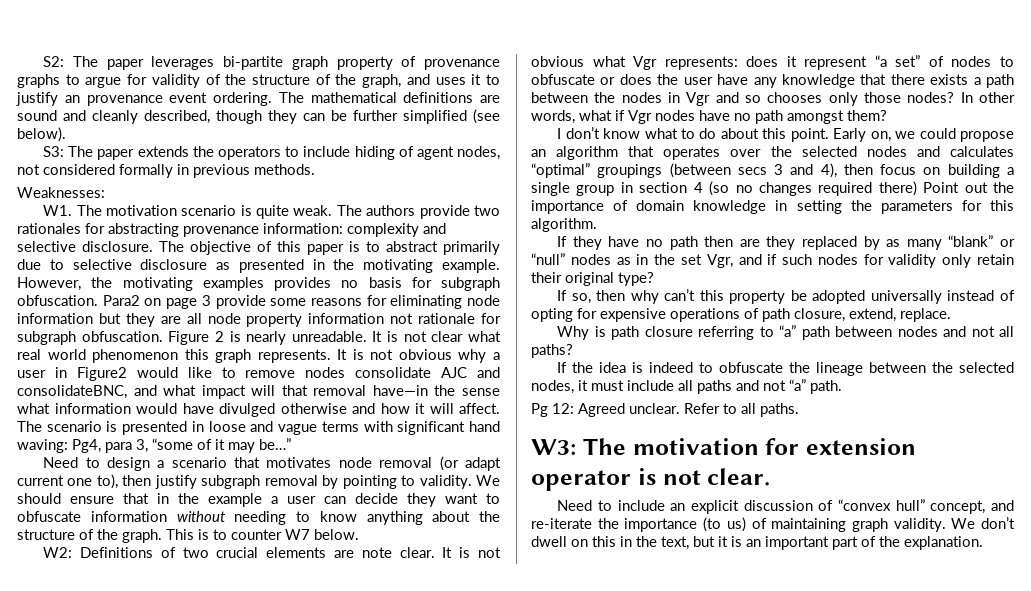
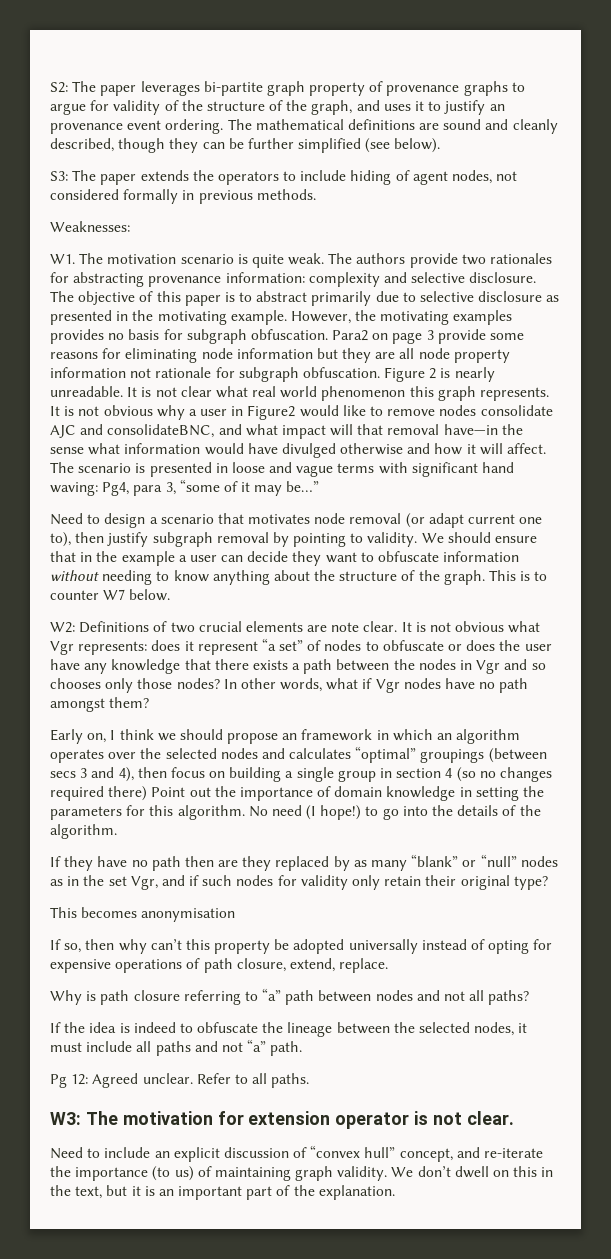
[557,127,1014,142] [531,146,655,160] I don’t know what to do about this point. Early on, we could propose an algorithm that -> [50,729,521,744] Early on, I think we should propose an framework in which an algorithm
(597, 225) none -> [248,805,541,820] [50,824,117,839] No need (I hope!) to go into the details of the algorithm.
(654, 279) none -> [50,907,236,922] // This becomes anonymisation

